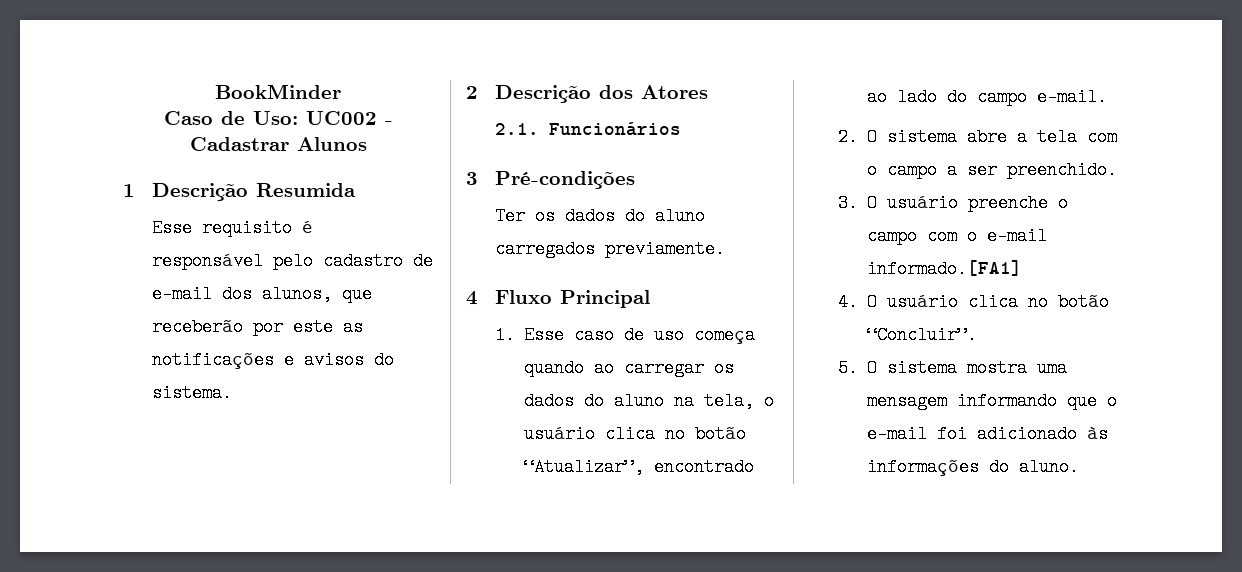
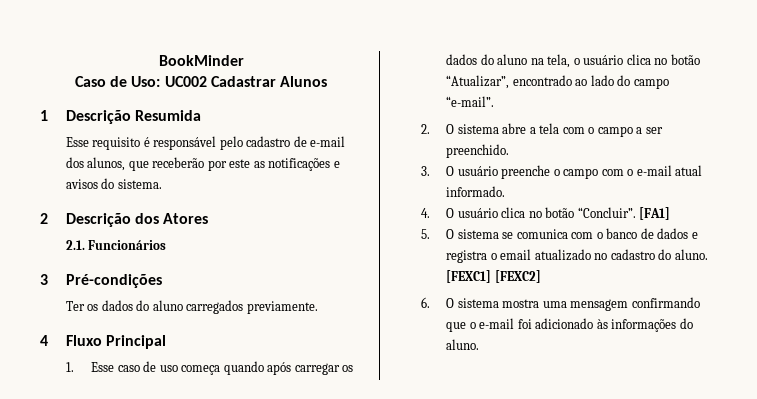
[384,121,393,125] - -> (207, 81) none
[594,359,615,377] ao -> [267,362,292,375] após
[1037,88,1108,106] e-mail. -> [446,96,495,107] “e-mail”.
[867,260,1023,278] informado.[FA1] -> [675,165,703,176] [446,186,506,197] atual informado.
(978, 335) none -> [639,207,671,220] [FA1]
(958, 368) none -> [502,228,698,239] [446,249,708,263] [446,270,541,283] [420,297,499,308] se comunica com o banco de dados e registra o email atualizado no cadastro do aluno. [FEXC1] [FEXC2] // 6. O sistema
[957,392,1058,410] informando -> [631,297,700,308] confirmando

